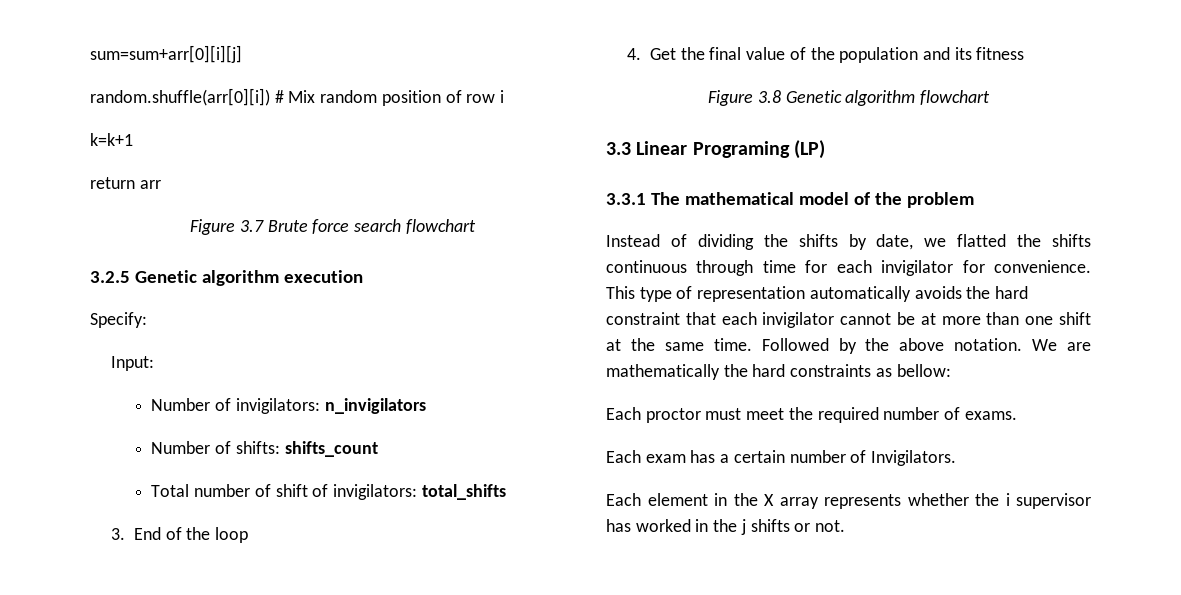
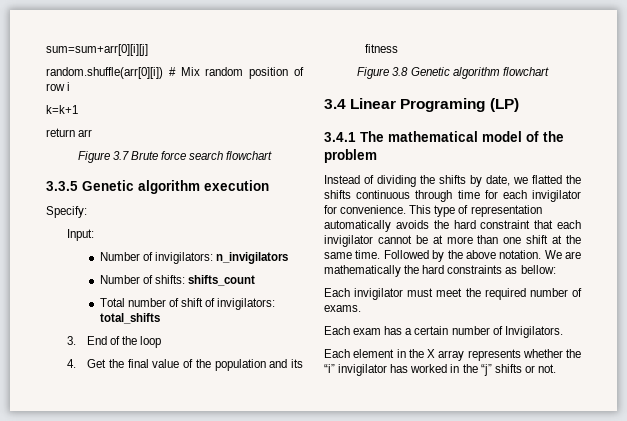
[90,271,130,283] 3.2.5 -> [46,181,78,191] 3.3.5
[606,142,631,155] 3.3 -> [324,99,346,109] 3.4
[606,193,646,205] 3.3.1 -> [324,132,356,142] 3.4.1
[645,408,701,423] proctor -> [354,288,404,300] invigilator
[1005,493,1091,509] i supervisor -> [324,364,388,376] “i” invigilator
[740,519,746,535] j -> [480,364,492,376] “j”

